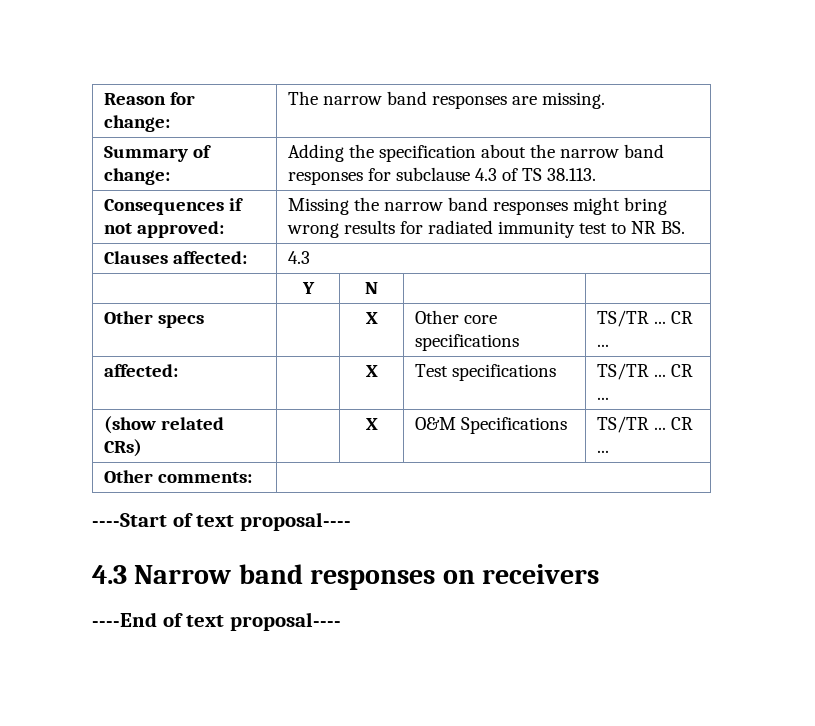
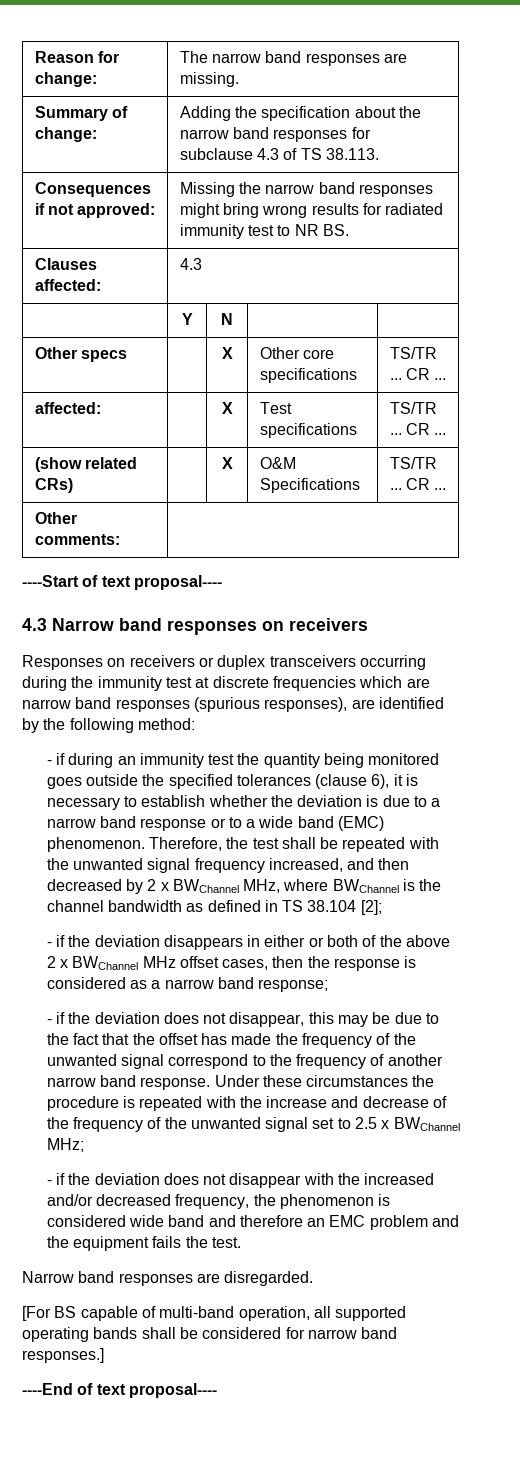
(600, 574) none -> [22,655,426,670] [22,676,430,691] [22,697,444,712] [22,718,195,733] [46,753,440,768] [46,774,419,789] [46,795,441,810] [46,816,385,831] [46,837,439,852] [46,858,410,873] [46,879,442,894] [46,900,382,915] [46,935,451,950] [46,956,417,971] [46,977,329,992] [46,1012,440,1027] [46,1033,416,1048] [46,1054,443,1069] [46,1075,435,1090] [46,1096,448,1111] [46,1117,460,1132] [46,1138,84,1152] [46,1173,435,1188] [46,1194,391,1209] [46,1215,460,1230] [46,1236,241,1251] [22,1271,314,1286] [22,1306,407,1321] [22,1327,398,1342] [22,1348,104,1363] // Responses on receivers or duplex transceivers occurring during the immunity test at discrete frequencies which are narrow band responses (spurious responses), are identified by the following method: // - if during an immunity test the quantity being monitored goes outside the specified tolerances (clause 6), it is necessary to establish whether the deviation is due to a narrow band response or to a wide band (EMC) phenomenon. Therefore, the test shall be repeated with the unwanted signal frequency increased, and then decreased by 2 x BWChannel MHz, where BWChannel is the channel bandwidth as defined in TS 38.104 [2]; // - if the deviation disappears in either or both of the above 2 x BWChannel MHz offset cases, then the response is considered as a narrow band response; // - if the deviation does not disappear, this may be due to the fact that the offset has made the frequency of the unwanted signal correspond to the frequency of another narrow band response. Under these circumstances the procedure is repeated with the increase and decrease of the frequency of the unwanted signal set to 2.5 x BWChannel MHz; // - if the deviation does not disappear with the increased and/or decreased frequency, the phenomenon is considered wide band and therefore an EMC problem and the equipment fails the test. // Narrow band responses are disregarded. // [For BS capable of multi-band operation, all supported operating bands shall be considered for narrow band responses.]

